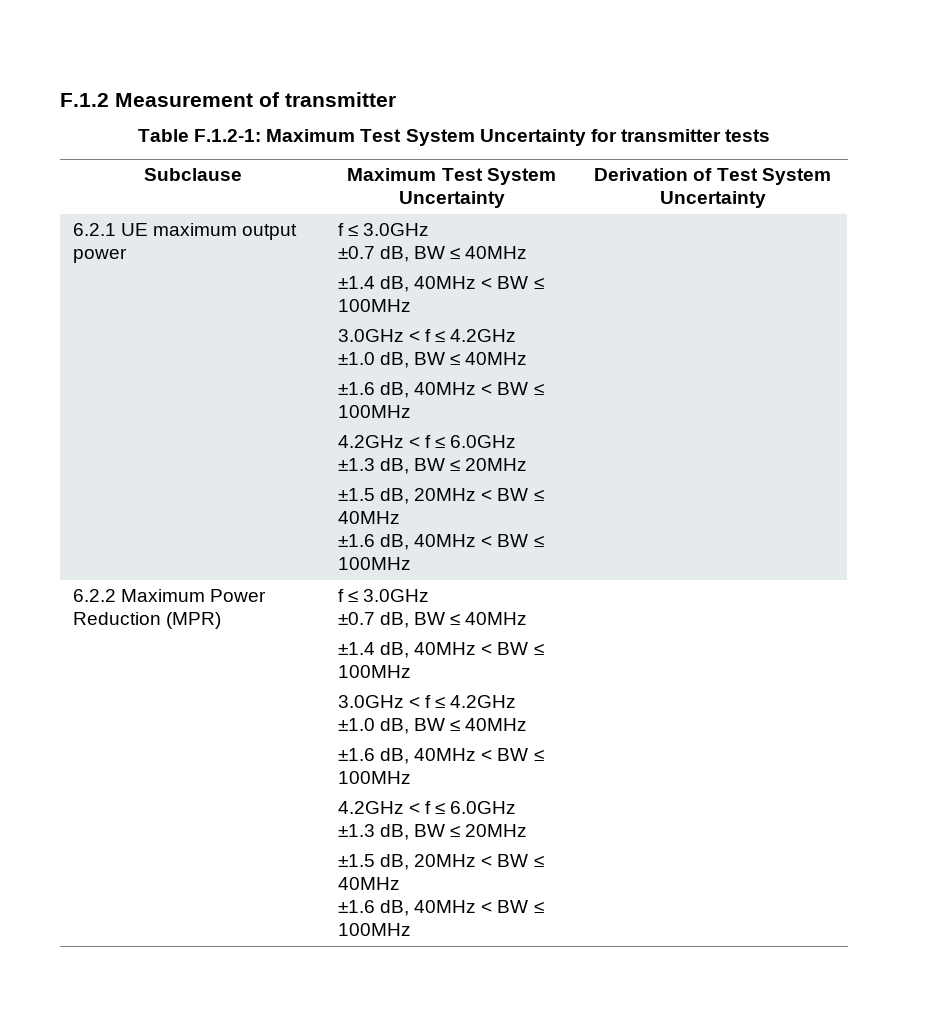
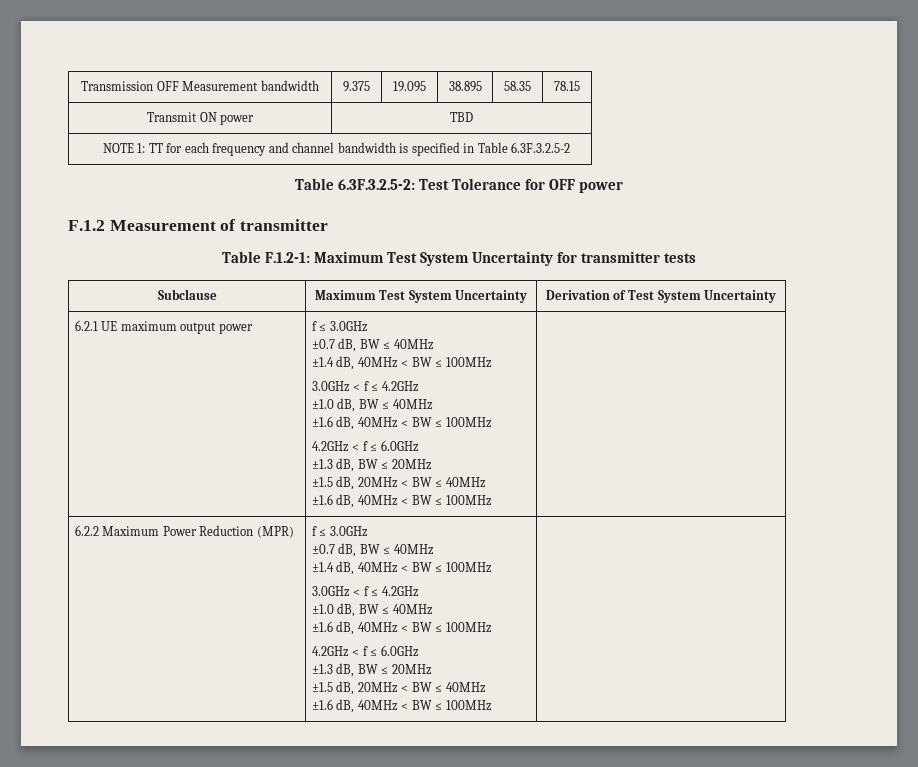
(60, 100) none -> [81,80,319,91] [343,81,370,92] [393,81,426,92] [448,81,482,92] [504,81,531,91] [554,81,580,91] [146,112,255,125] [450,112,473,122] [102,142,571,156] [295,178,623,193] Transmission OFF Measurement bandwidth | 9.375 | 19.095 | 38.895 | 58.35 | 78.15 // Transmit ON power | TBD // NOTE 1: TT for each frequency and channel bandwidth is specified in Table 6.3F.3.2.5-2 // Table 6.3F.3.2.5-2: Test Tolerance for OFF power //

